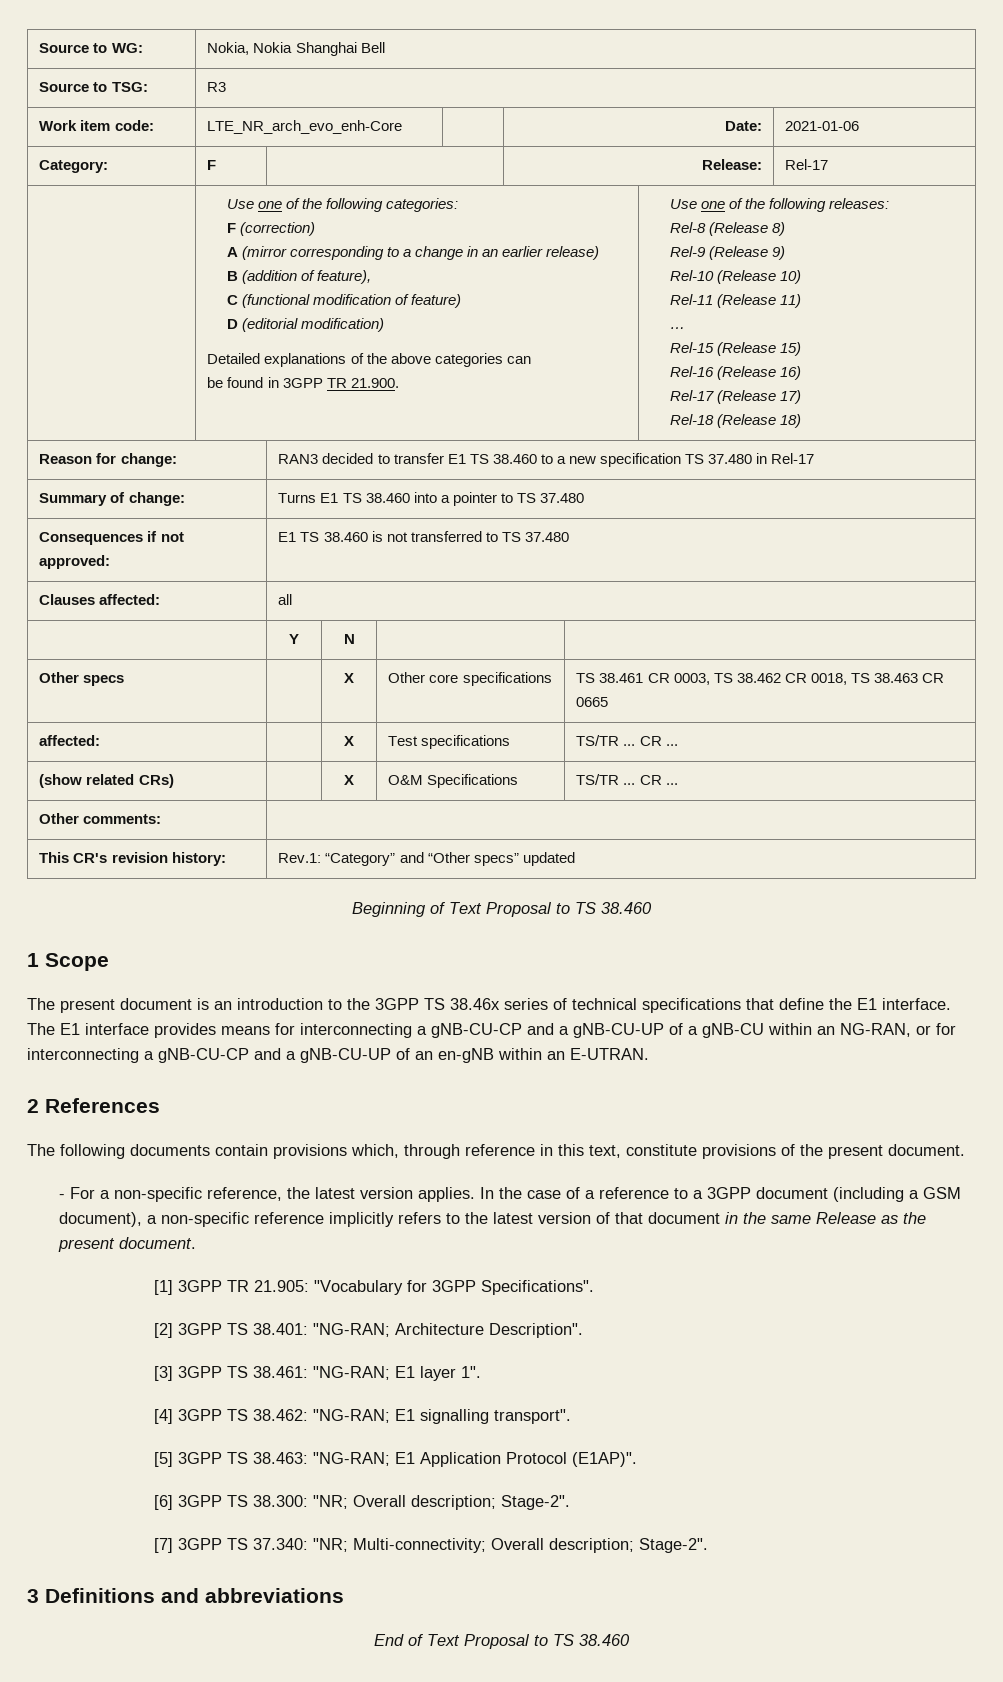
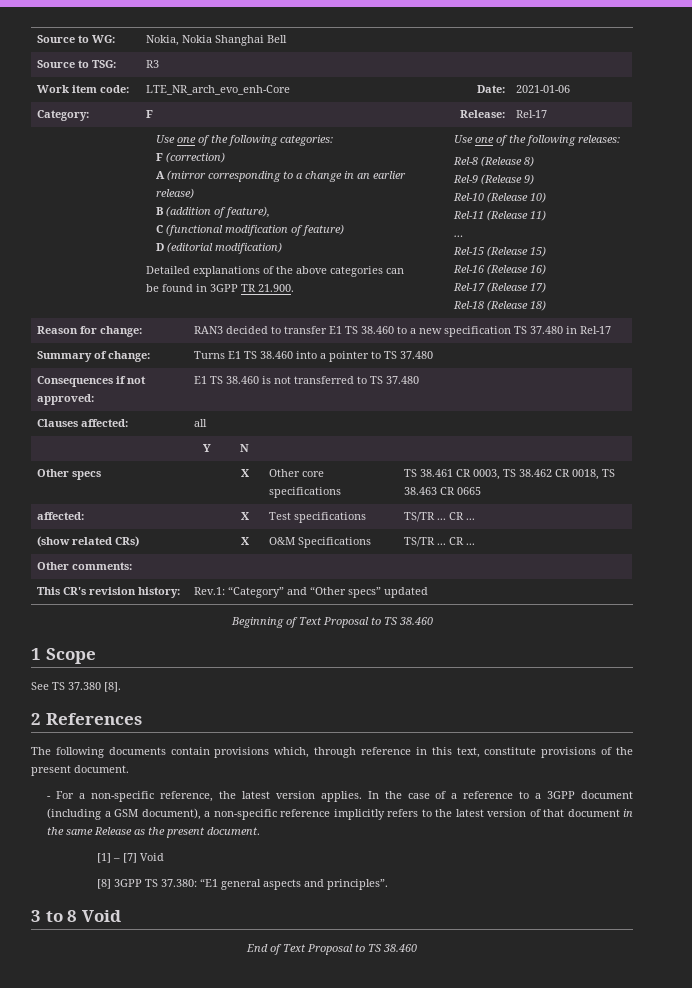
[27,998,951,1013] [27,1023,956,1038] [27,1048,649,1063] The present document is an introduction to the 3GPP TS 38.46x series of technical specifications that define the E1 interface. The E1 interface provides means for interconnecting a gNB-CU-CP and a gNB-CU-UP of a gNB-CU within an NG-RAN, or for interconnecting a gNB-CU-CP and a gNB-CU-UP of an en-gNB within an E-UTRAN. -> [31,682,121,692] See TS 37.380 [8].
[178,1280,595,1295] [154,1323,584,1338] [154,1366,482,1381] [154,1409,572,1424] [154,1452,638,1467] [154,1495,571,1510] [154,1538,709,1553] [27,1588,344,1603] 3GPP TR 21.905: "Vocabulary for 3GPP Specifications". // [2] 3GPP TS 38.401: "NG-RAN; Architecture Description". // [3] 3GPP TS 38.461: "NG-RAN; E1 layer 1". // [4] 3GPP TS 38.462: "NG-RAN; E1 signalling transport". // [5] 3GPP TS 38.463: "NG-RAN; E1 Application Protocol (E1AP)". // [6] 3GPP TS 38.300: "NR; Overall description; Stage-2". // [7] 3GPP TS 37.340: "NR; Multi-connectivity; Overall description; Stage-2". // 3 Definitions and abbreviations -> [112,853,164,863] [96,878,388,890] [31,910,121,922] – [7] Void // [8] 3GPP TS 37.380: “E1 general aspects and principles”. // 3 to 8 Void

